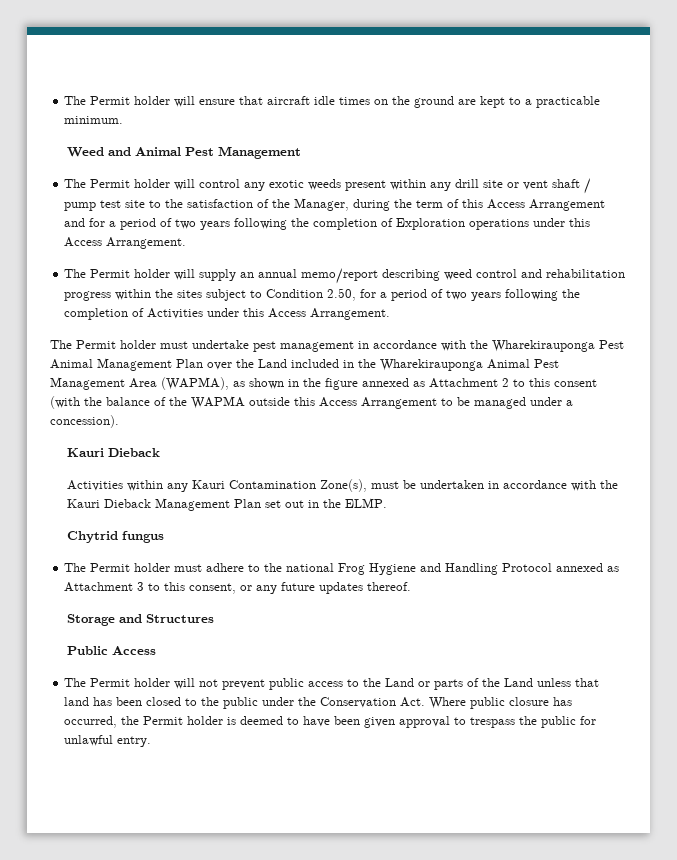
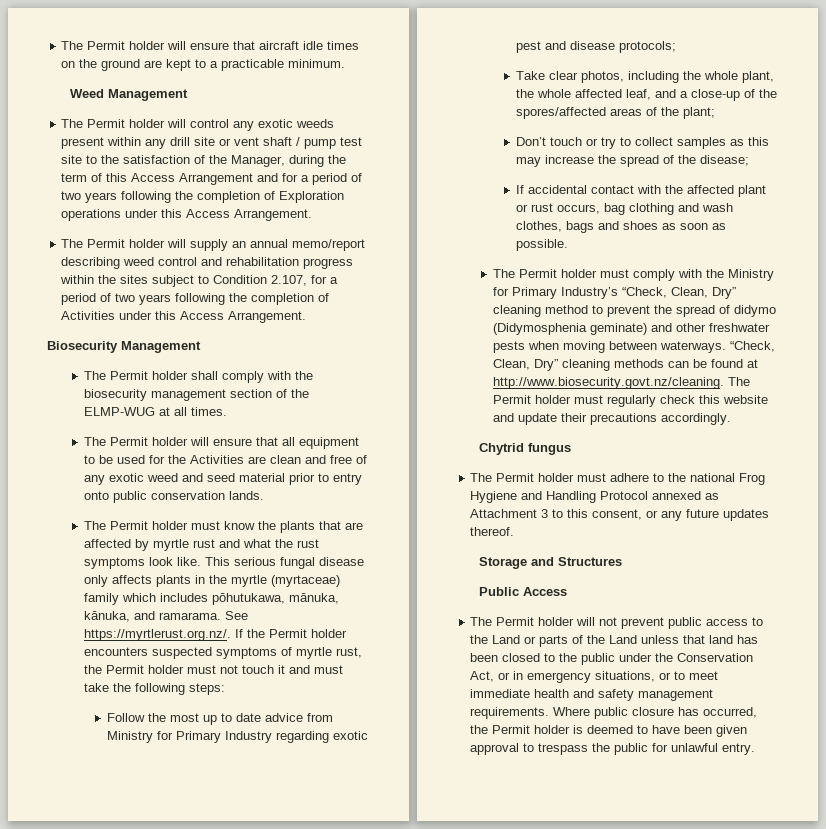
[107,147,214,156] and Animal Pest -> (104, 93) none
[327,288,357,301] 2.50, -> [271,275,308,286] 2.107,
[50,340,624,352] [50,358,559,371] [50,377,597,390] [50,396,573,409] [50,415,119,428] [66,448,160,457] [66,479,618,492] [66,498,387,511] The Permit holder must undertake pest management in accordance with the Wharekirauponga Pest Animal Management Plan over the Land included in the Wharekirauponga Animal Pest Management Area (WAPMA), as shown in the figure annexed as Attachment 2 to this consent (with the balance of the WAPMA outside this Access Arrangement to be managed under a concession). // Kauri Dieback // Activities within any Kauri Contamination Zone(s), must be undertaken in accordance with the Kauri Dieback Management Plan set out in the ELMP. -> [47,341,201,353] [84,371,314,383] [84,389,310,401] [84,407,228,416] [84,437,360,449] [84,455,368,464] [84,473,363,485] [84,491,265,503] [84,521,364,533] [84,539,320,551] [84,557,365,569] [84,575,341,587] [84,593,340,605] [84,611,249,622] [84,629,348,641] [84,647,363,659] [84,665,344,674] [84,683,226,695] [107,713,334,725] [107,731,369,743] [516,41,677,53] [516,71,775,83] [516,89,778,101] [516,107,716,119] [516,137,770,149] [516,155,750,167] [516,185,767,197] [516,203,734,215] [516,221,727,233] [516,239,569,251] [493,269,775,281] [493,287,737,299] [493,305,777,317] [493,323,771,335] [493,341,776,353] [493,359,759,371] [493,377,751,389] [493,395,769,407] [493,413,732,425] Biosecurity Management // The Permit holder shall comply with the biosecurity management section of the ELMP-WUG at all times. // The Permit holder will ensure that all equipment to be used for the Activities are clean and free of any exotic weed and seed material prior to entry onto public conservation lands. // The Permit holder must know the plants that are affected by myrtle rust and what the rust symptoms look like. This serious fungal disease only affects plants in the myrtle (myrtaceae) family which includes pōhutukawa, mānuka, kānuka, and ramarama. See https://myrtlerust.org.nz/. If the Permit holder encounters suspected symptoms of myrtle rust, the Permit holder must not touch it and must take the following steps: // Follow the most up to date advice from Ministry for Primary Industry regarding exotic pest and disease protocols; // Take clear photos, including the whole plant, the whole affected leaf, and a close-up of the spores/affected areas of the plant; // Don’t touch or try to collect samples as this may increase the spread of the disease; // If accidental contact with the affected plant or rust occurs, bag clothing and wash clothes, bags and shoes as soon as possible. // The Permit holder must comply with the Ministry for Primary Industry’s “Check, Clean, Dry” cleaning method to prevent the spread of didymo (Didymosphenia geminate) and other freshwater pests when moving between waterways. “Check, Clean, Dry” cleaning methods can be found at http://www.biosecurity.govt.nz/cleaning. The Permit holder must regularly check this website and update their precautions accordingly.
[400,697,426,707] Act. -> [470,671,719,683] [470,689,714,701] [470,707,550,719] Act, or in emergency situations, or to meet immediate health and safety management requirements.

